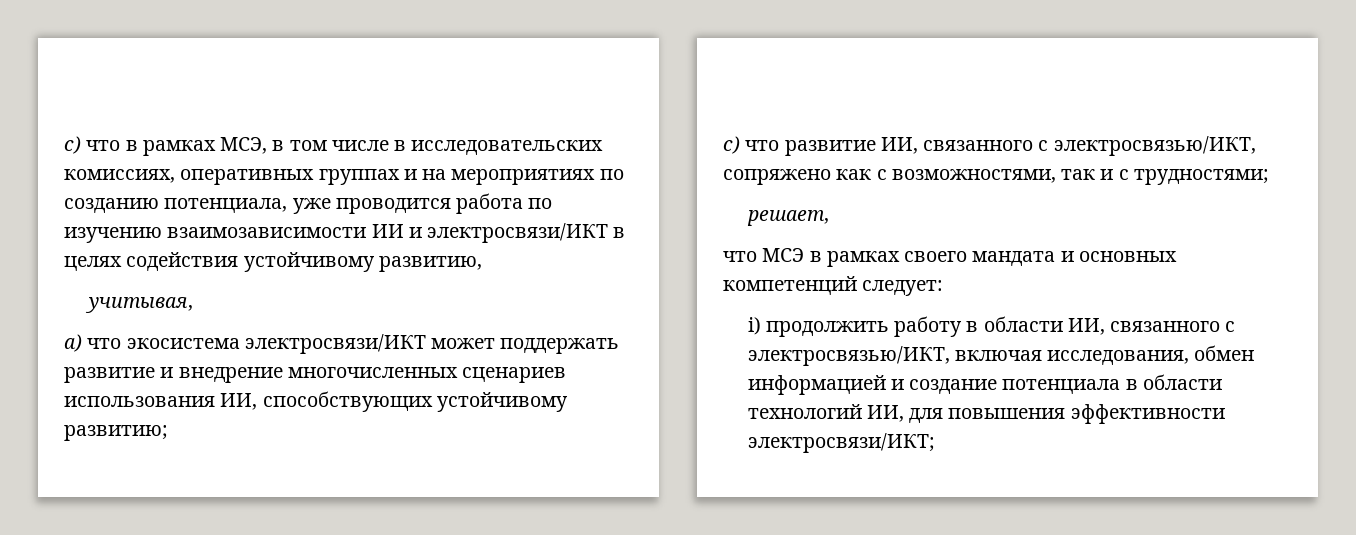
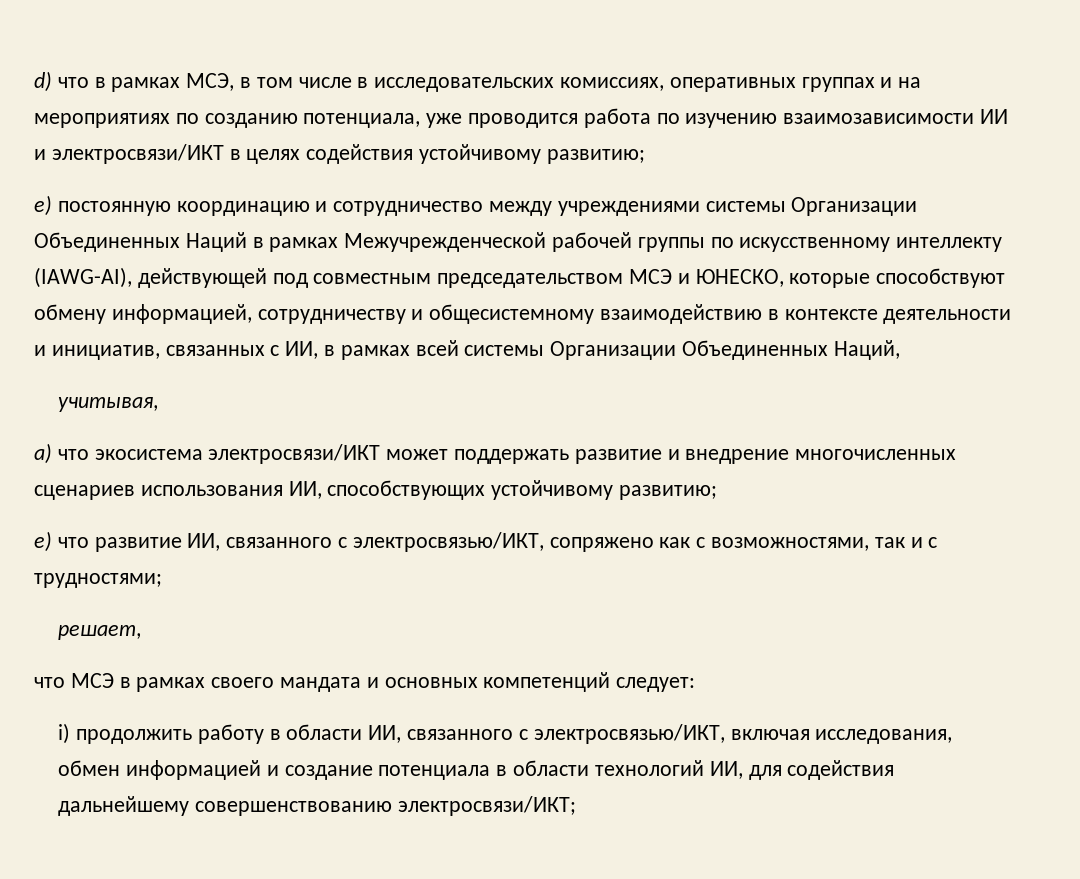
[64,136,81,154] c) -> [34,71,52,92] d)
[378,256,482,272] развитию, -> [546,149,645,164] [34,195,918,216] [34,232,1003,252] [34,267,1006,288] [34,304,1012,324] [34,340,900,360] развитию; // e) постоянную координацию и сотрудничество между учреждениями системы Организации Объединенных Наций в рамках Межучрежденческой рабочей группы по искусственному интеллекту (IAWG-AI), действующей под совместным председательством МСЭ и ЮНЕСКО, которые способствуют обмену информацией, сотрудничеству и общесистемному взаимодействию в контексте деятельности и инициатив, связанных с ИИ, в рамках всей системы Организации Объединенных Наций,
[723,136,740,154] c) -> [34,531,52,552] e)
[948,404,1225,424] повышения эффективности -> [787,760,895,780] [58,796,393,816] содействия дальнейшему совершенствованию

